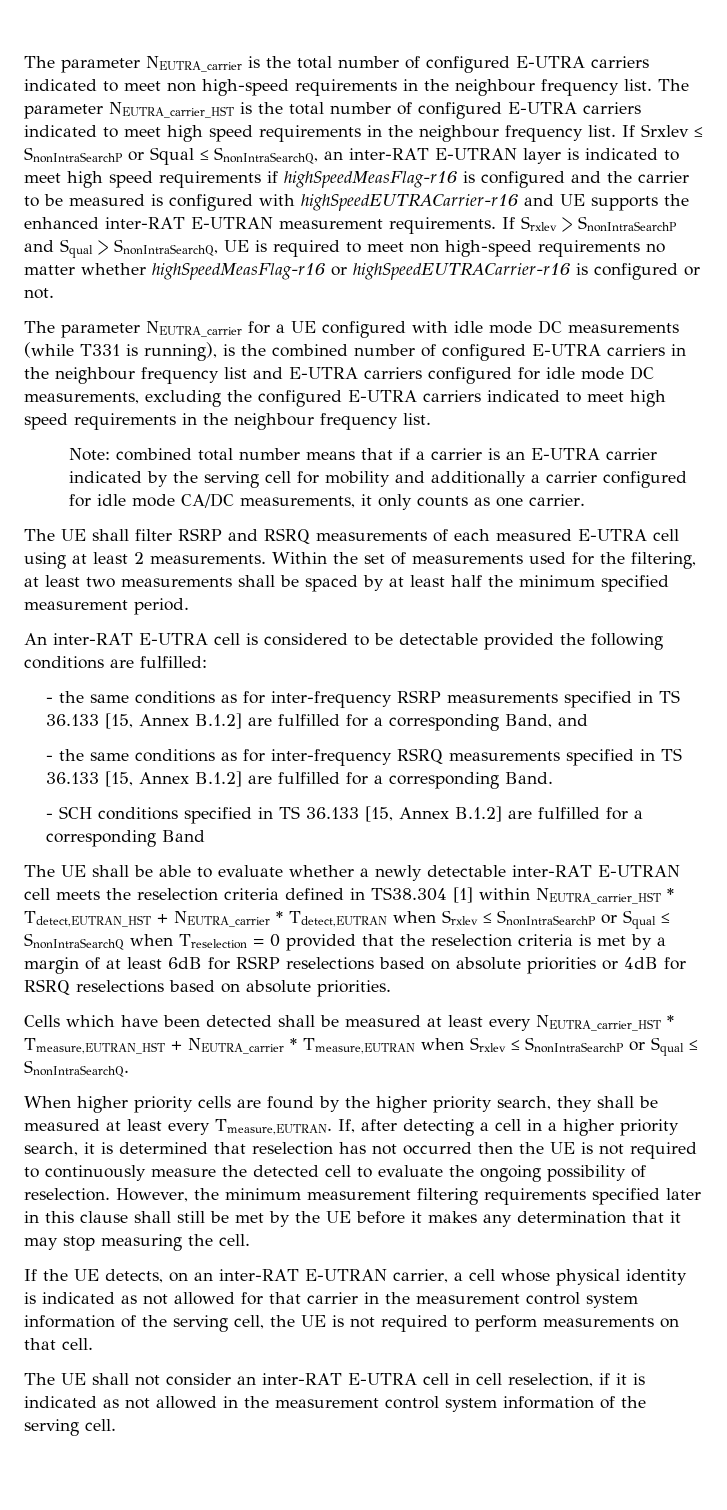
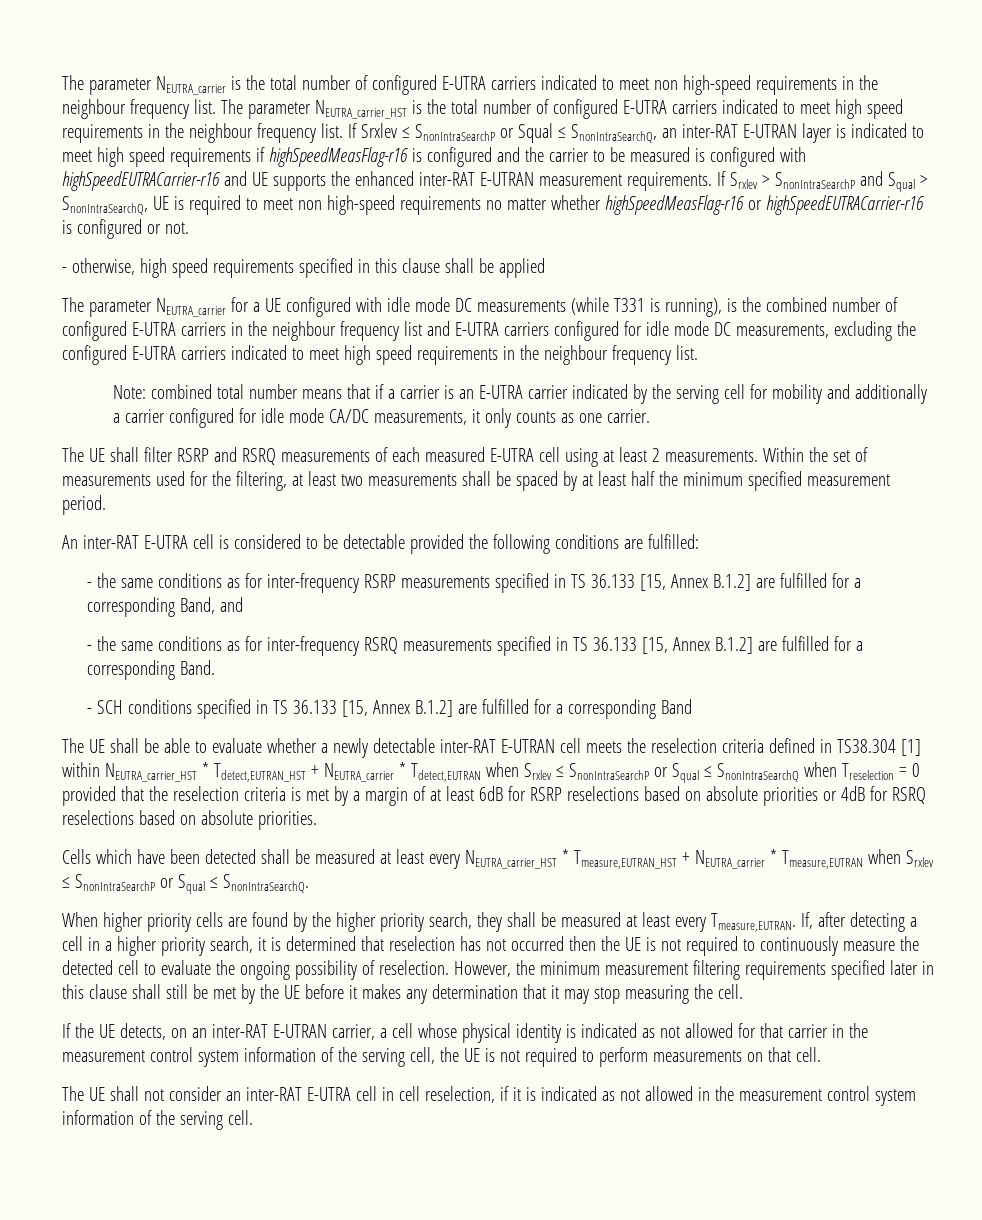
(54, 293) none -> [62,258,545,278] // - otherwise, high speed requirements specified in this clause shall be applied

